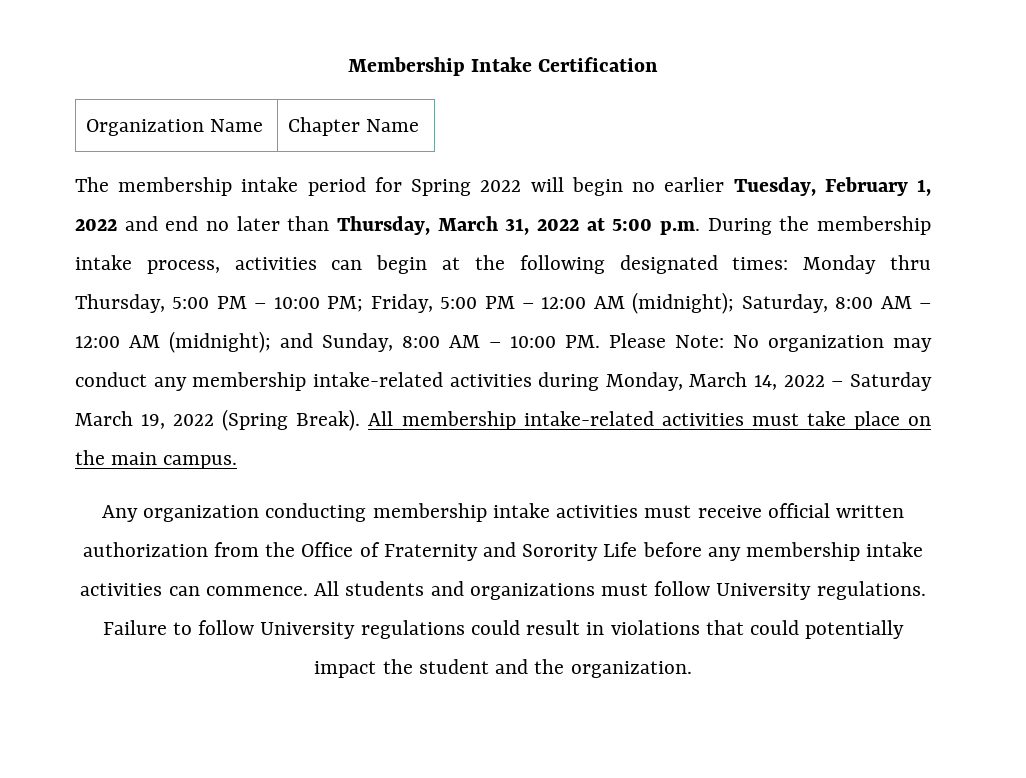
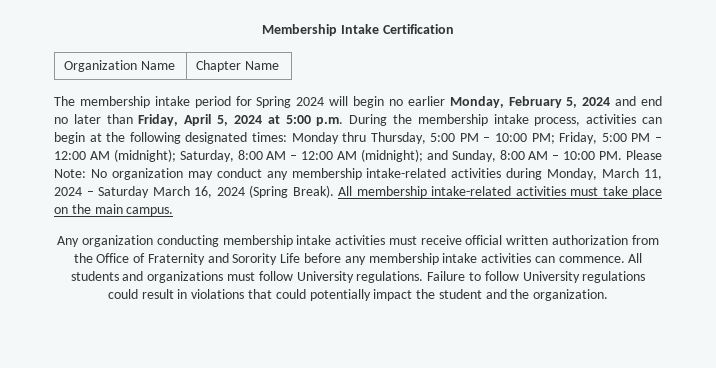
[480,180,522,192] 2022 -> [296,97,325,106] 2024
[733,177,932,196] [75,218,117,231] Tuesday, February 1, 2022 -> [449,96,611,108] Monday, February 5, 2024
[336,216,579,235] Thursday, March 31, 2022 -> [138,114,262,126] Friday, April 5, 2024
[754,375,825,390] 14, 2022 -> [644,169,662,180] [54,187,82,196] 11, 2024
[141,414,215,429] 19, 2022 -> [194,186,245,198] 16, 2024

